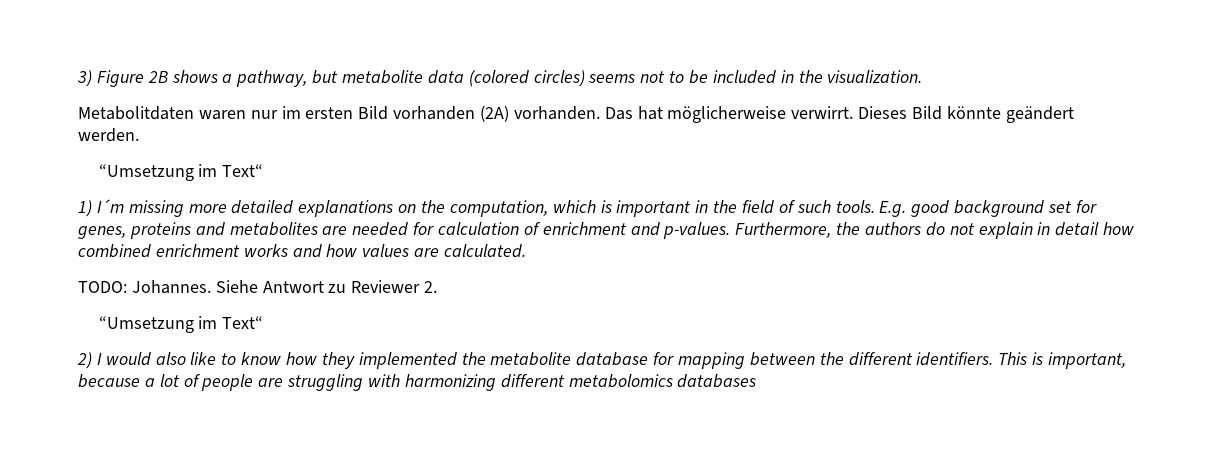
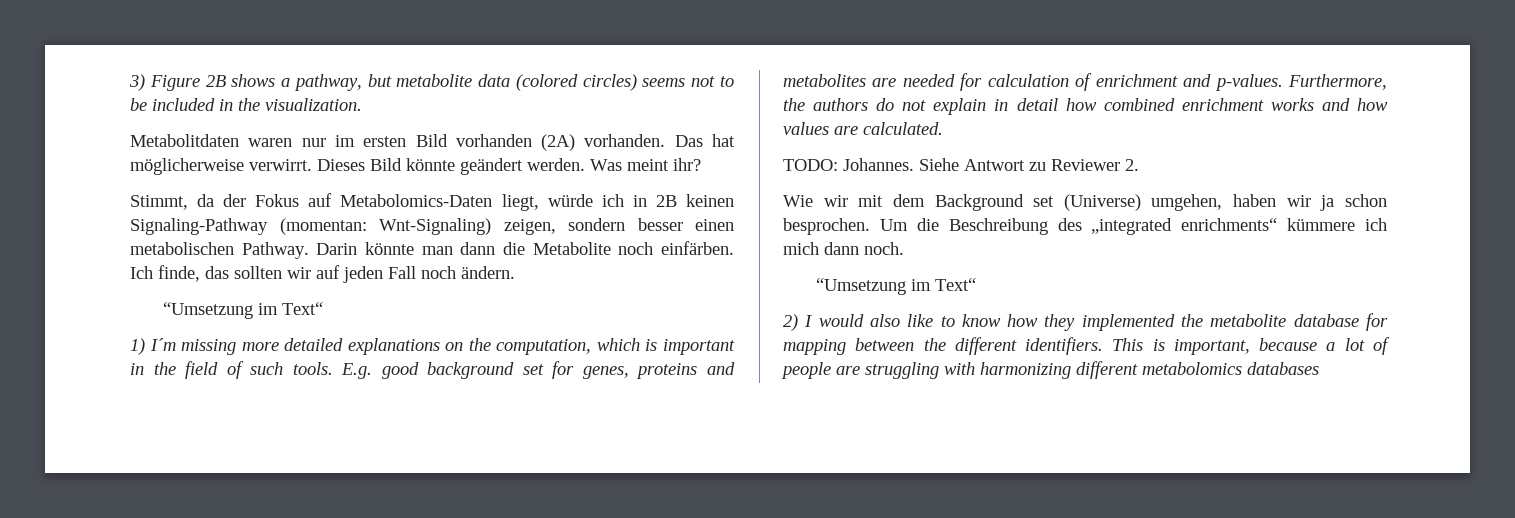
(139, 135) none -> [590,158,701,171] [130,193,734,211] [130,218,734,235] [130,241,735,259] [130,265,515,283] Was meint ihr? // Stimmt, da der Fokus auf Metabolomics-Daten liegt, würde ich in 2B keinen Signaling-Pathway (momentan: Wnt-Signaling) zeigen, sondern besser einen metabolischen Pathway. Darin könnte man dann die Metabolite noch einfärben. Ich finde, das sollten wir auf jeden Fall noch ändern.
(438, 287) none -> [783,194,1387,211] [783,218,1387,235] [783,242,904,255] // Wie wir mit dem Background set (Universe) umgehen, haben wir ja schon besprochen. Um die Beschreibung des „integrated enrichments“ kümmere ich mich dann noch.

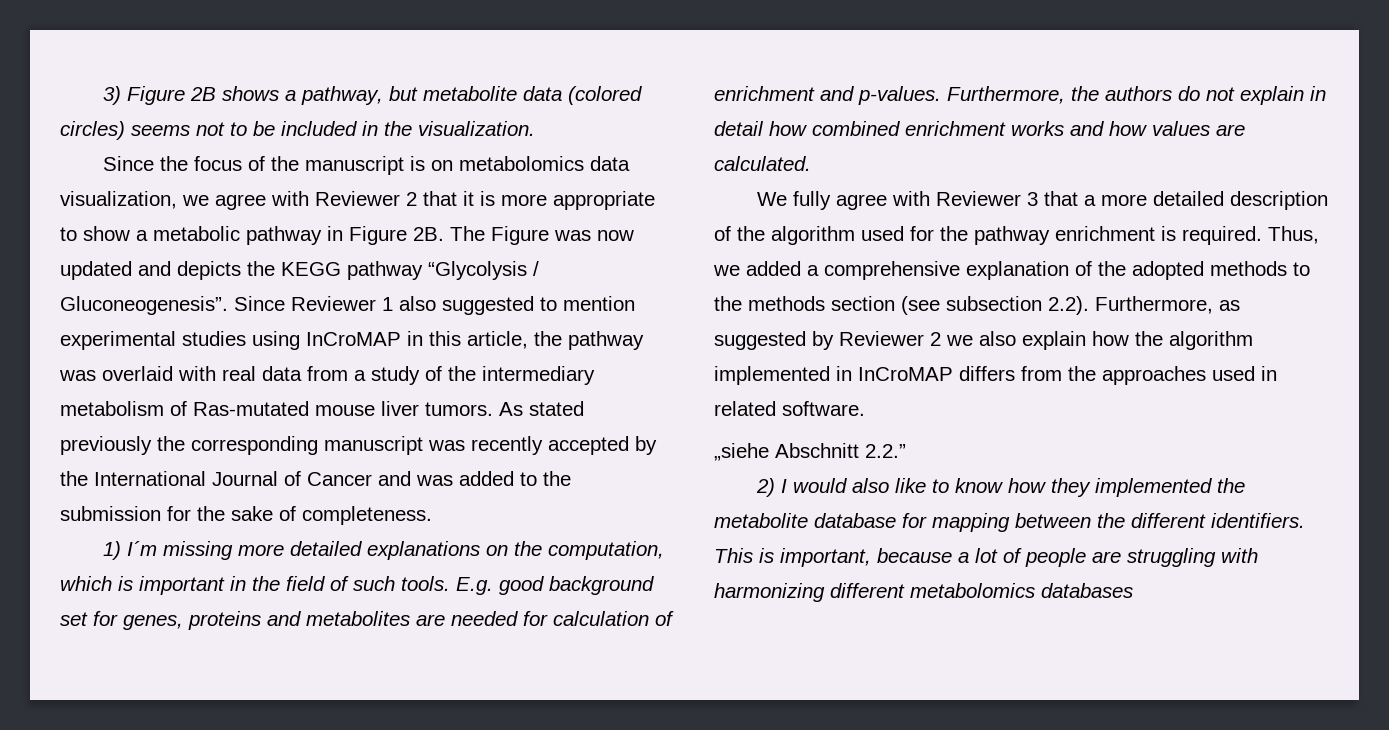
[130,134,735,151] [130,158,701,175] [130,193,734,211] [130,218,734,235] [130,241,735,259] [130,265,515,283] [162,302,323,319] Metabolitdaten waren nur im ersten Bild vorhanden (2A) vorhanden. Das hat möglicherweise verwirrt. Dieses Bild könnte geändert werden. Was meint ihr? // Stimmt, da der Fokus auf Metabolomics-Daten liegt, würde ich in 2B keinen Signaling-Pathway (momentan: Wnt-Signaling) zeigen, sondern besser einen metabolischen Pathway. Darin könnte man dann die Metabolite noch einfärben. Ich finde, das sollten wir auf jeden Fall noch ändern. // “Umsetzung im Text“ -> [103,156,631,175] [60,191,655,210] [60,226,634,245] [60,261,539,280] [60,296,635,315] [60,331,644,350] [59,366,595,385] [60,401,584,416] [60,436,657,455] [60,471,571,486] [60,506,432,525] Since the focus of the manuscript is on metabolomics data visualization, we agree with Reviewer 2 that it is more appropriate to show a metabolic pathway in Figure 2B. The Figure was now updated and depicts the KEGG pathway “Glycolysis / Gluconeogenesis”. Since Reviewer 1 also suggested to mention experimental studies using InCroMAP in this article, the pathway was overlaid with real data from a study of the intermediary metabolism of Ras-mutated mouse liver tumors. As stated previously the corresponding manuscript was recently accepted by the International Journal of Cancer and was added to the submission for the sake of completeness.
[783,158,1139,171] [783,194,1387,211] [783,218,1387,235] [783,242,904,255] [815,278,976,295] TODO: Johannes. Siehe Antwort zu Reviewer 2. // Wie wir mit dem Background set (Universe) umgehen, haben wir ja schon besprochen. Um die Beschreibung des „integrated enrichments“ kümmere ich mich dann noch. // “Umsetzung im Text“ -> [757,191,1329,210] [714,226,1319,245] [713,261,1310,280] [714,296,1240,315] [714,331,1253,350] [714,366,1277,385] [714,401,865,416] [714,443,906,461] We fully agree with Reviewer 3 that a more detailed description of the algorithm used for the pathway enrichment is required. Thus, we added a comprehensive explanation of the adopted methods to the methods section (see subsection 2.2). Furthermore, as suggested by Reviewer 2 we also explain how the algorithm implemented in InCroMAP differs from the approaches used in related software. // „siehe Abschnitt 2.2.”

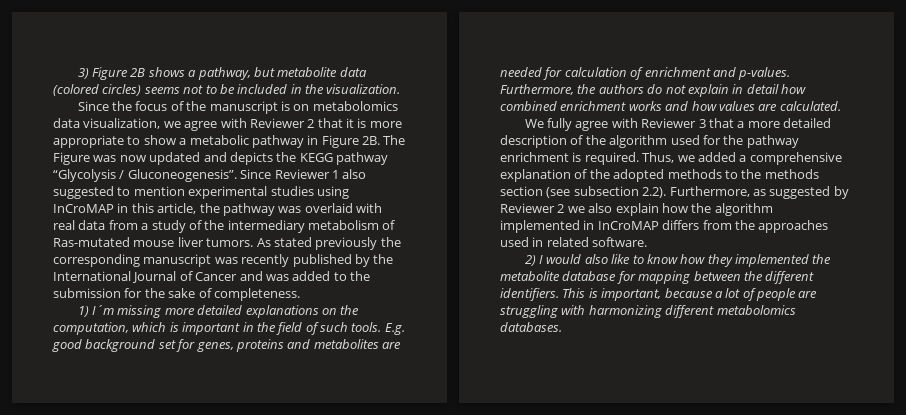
[548,436,629,455] accepted -> [292,254,352,267] published
[714,443,906,461] // „siehe Abschnitt 2.2.” -> (648, 242) none
[1041,583,1133,598] databases -> [500,322,562,332] databases.

